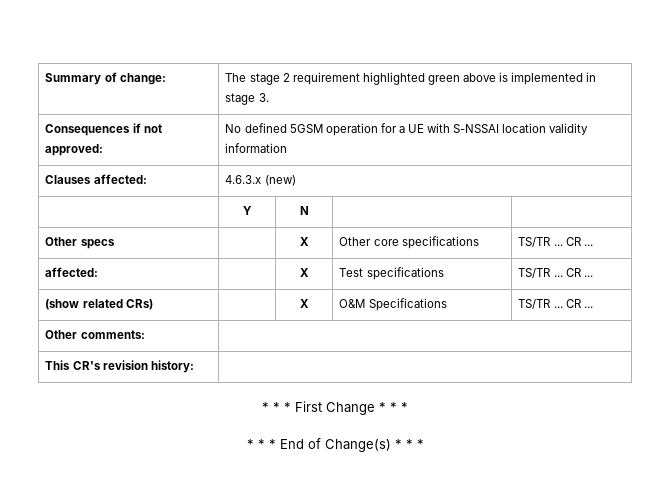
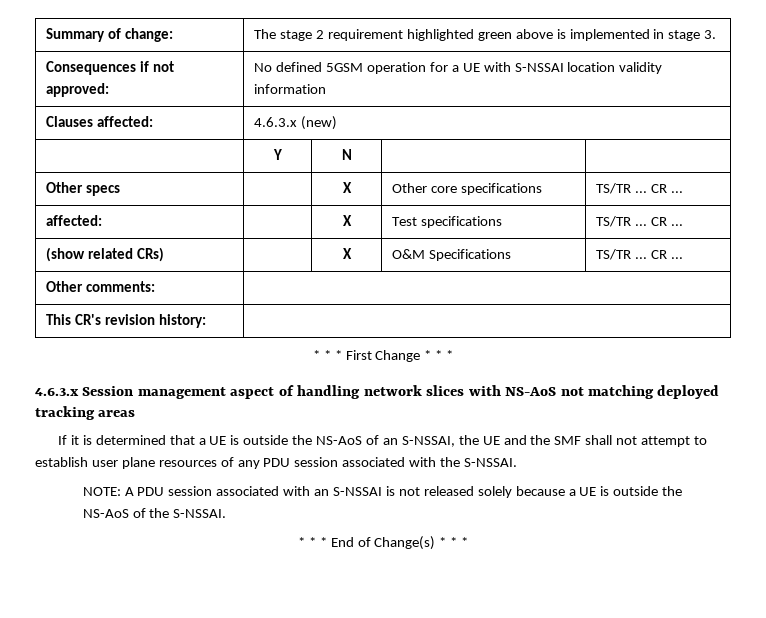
(408, 407) none -> [35,385,720,399] [35,406,136,420] [57,435,708,447] [35,457,518,469] [82,486,683,498] [82,508,227,518] // 4.6.3.x Session management aspect of handling network slices with NS-AoS not matching deployed tracking areas // If it is determined that a UE is outside the NS-AoS of an S-NSSAI, the UE and the SMF shall not attempt to establish user plane resources of any PDU session associated with the S-NSSAI. // NOTE: A PDU session associated with an S-NSSAI is not released solely because a UE is outside the NS-AoS of the S-NSSAI.

